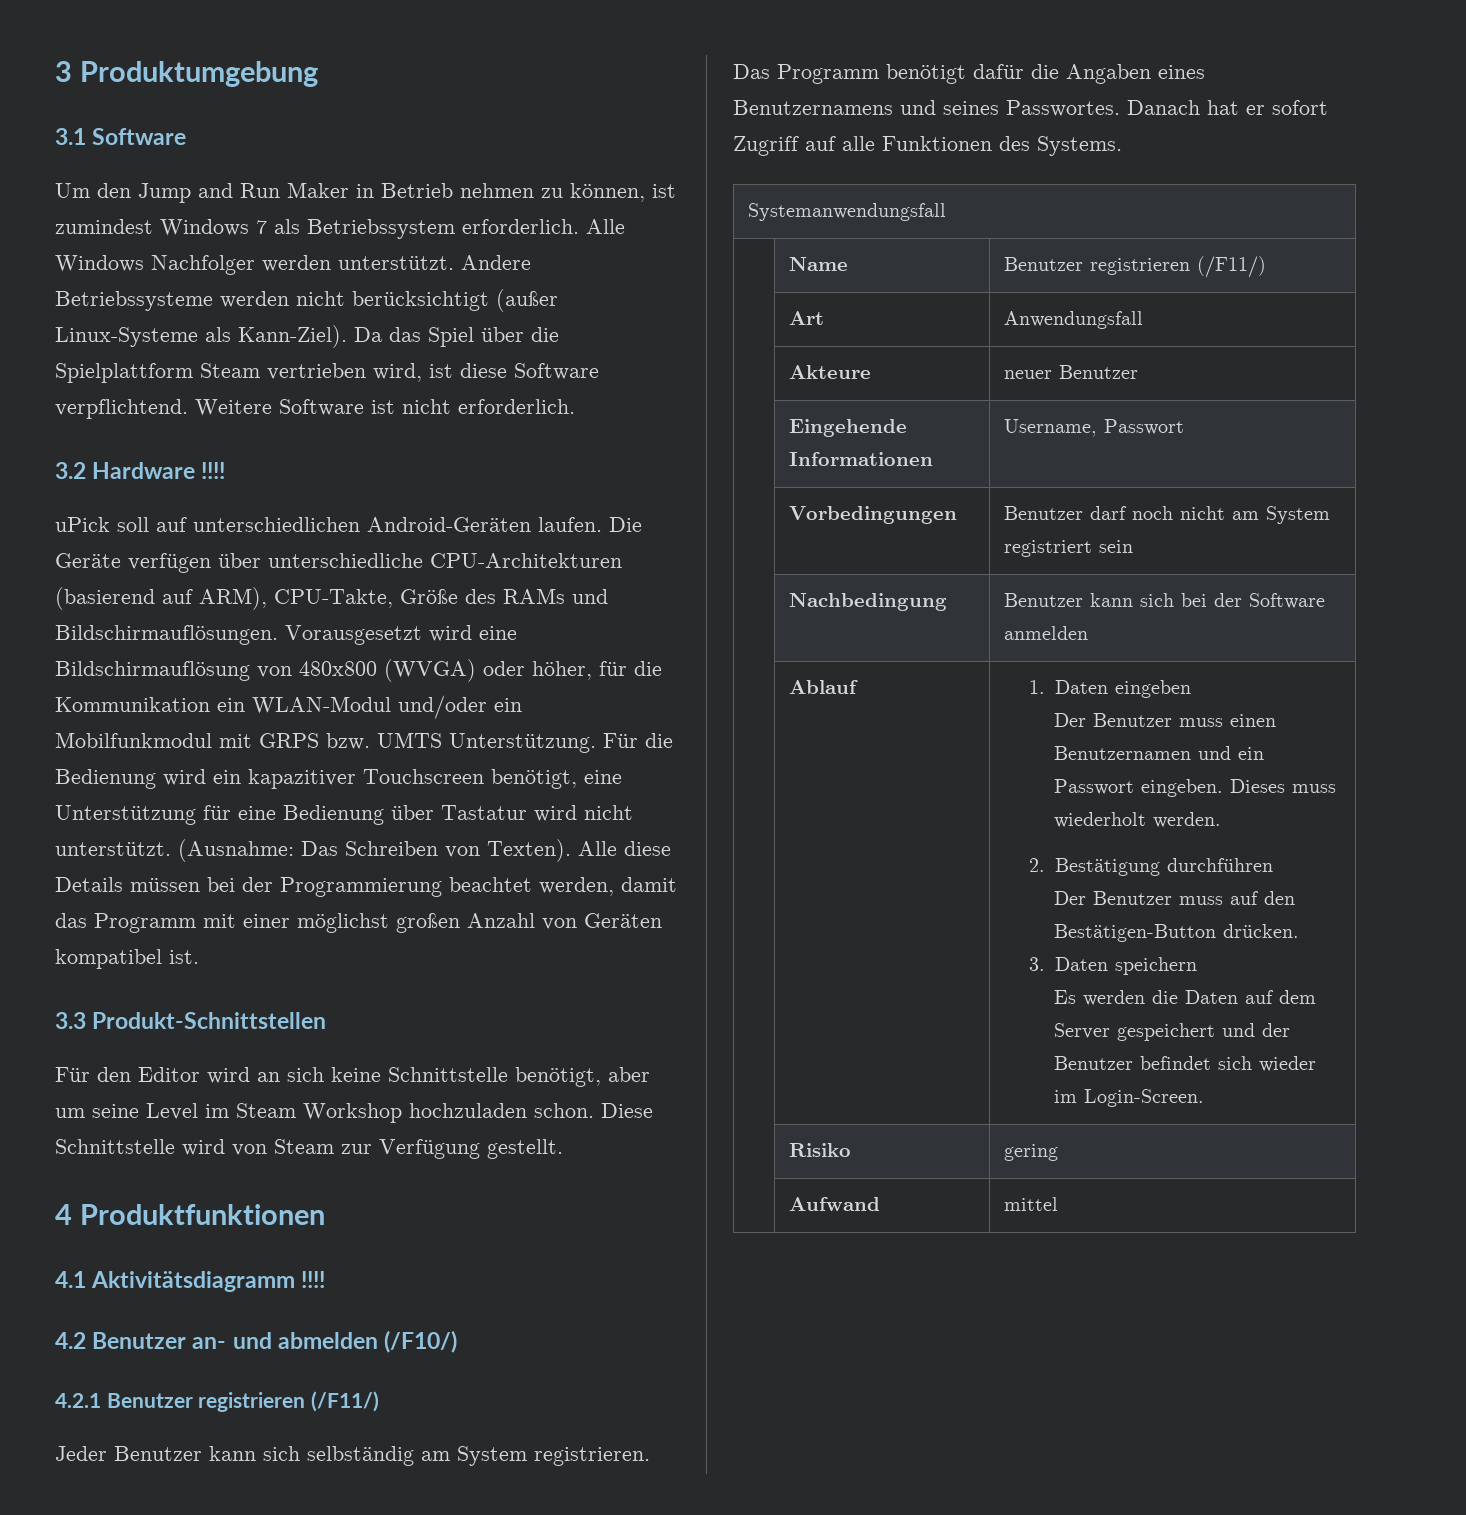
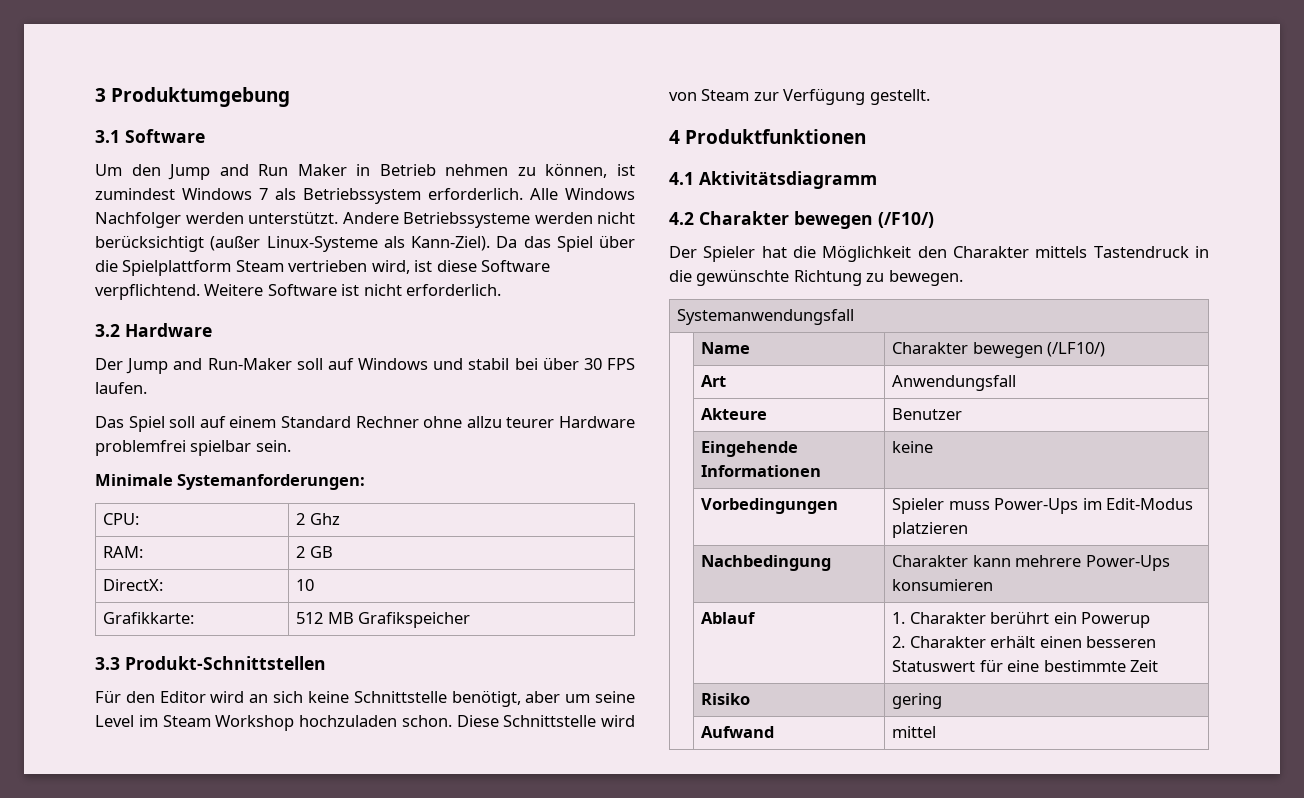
[201,462,226,479] [55,517,642,532] [55,553,622,573] [55,587,608,610] [55,625,517,645] [55,659,662,682] [55,695,522,719] [55,732,673,753] [55,769,622,789] [55,805,633,825] [55,839,671,862] [55,877,677,897] [55,913,662,933] [55,949,199,969] !!!! // uPick soll auf unterschiedlichen Android-Geräten laufen. Die Geräte verfügen über unterschiedliche CPU-Architekturen (basierend auf ARM), CPU-Takte, Größe des RAMs und Bildschirmauflösungen. Vorausgesetzt wird eine Bildschirmauflösung von 480x800 (WVGA) oder höher, für die Kommunikation ein WLAN-Modul und/oder ein Mobilfunkmodul mit GRPS bzw. UMTS Unterstützung. Für die Bedienung wird ein kapazitiver Touchscreen benötigt, eine Unterstützung für eine Bedienung über Tastatur wird nicht unterstützt. (Ausnahme: Das Schreiben von Texten). Alle diese Details müssen bei der Programmierung beachtet werden, damit das Programm mit einer möglichst großen Anzahl von Geräten kompatibel ist. -> [95,357,635,374] [95,382,147,394] [95,416,636,432] [95,440,291,456] [95,474,366,490] [103,513,140,525] [296,513,340,525] [103,546,144,558] [296,546,333,558] [103,579,164,591] [296,579,315,591] [103,612,195,624] [296,612,471,628] // Der Jump and Run-Maker soll auf Windows und stabil bei über 30 FPS laufen. // Das Spiel soll auf einem Standard Rechner ohne allzu teurer Hardware problemfrei spielbar sein. // Minimale Systemanforderungen: // CPU: | 2 Ghz // RAM: | 2 GB // DirectX: | 10 // Grafikkarte: | 512 MB Grafikspeicher
[301,1271,326,1288] !!!! -> (877, 180) none
[92,1330,458,1353] [55,1391,379,1412] [55,1446,650,1466] [733,64,1205,84] [733,100,1328,117] [733,136,1122,156] Benutzer an- und abmelden (/F10/) // 4.2.1 Benutzer registrieren (/F11/) // Jeder Benutzer kann sich selbständig am System registrieren. Das Programm benötigt dafür die Angaben eines Benutzernamens und seines Passwortes. Danach hat er sofort Zugriff auf alle Funktionen des Systems. -> [699,211,934,229] [669,245,1209,262] [669,269,963,286] Charakter bewegen (/F10/) // Der Spieler hat die Möglichkeit den Charakter mittels Tastendruck in die gewünschte Richtung zu bewegen.
[1004,256,1267,278] Benutzer registrieren (/F11/) -> [892,342,1106,358] Charakter bewegen (/LF10/)
[1004,370,1053,379] neuer -> (768, 414) none
[1004,419,1185,437] Username, Passwort -> [892,441,934,453] keine
[1004,506,1331,524] [1004,540,1134,557] [789,593,948,611] [1004,593,1326,609] [1004,626,1089,640] [789,680,859,694] [1028,680,1191,698] [1053,713,1276,727] [1053,746,1264,760] [1053,779,1336,797] [1053,812,1221,828] [1028,858,1273,876] [1053,891,1295,905] [1053,924,1299,942] [1028,957,1197,975] [1053,990,1316,1006] [1053,1023,1290,1041] [1053,1056,1316,1072] [1053,1089,1204,1107] Benutzer darf noch nicht am System registriert sein // | Nachbedingung | Benutzer kann sich bei der Software anmelden // | Ablauf | 1. Daten eingeben // Der Benutzer muss einen Benutzernamen und ein Passwort eingeben. Dieses muss wiederholt werden. // 2. Bestätigung durchführen // Der Benutzer muss auf den Bestätigen-Button drücken. // 3. Daten speichern // Es werden die Daten auf dem Server gespeichert und der Benutzer befindet sich wieder im Login-Screen. -> [892,498,1193,514] [892,522,969,538] [701,555,832,571] [892,555,1170,571] [892,579,994,591] [701,612,757,624] [892,611,1150,628] [892,635,1156,648] [892,659,1158,672] Spieler muss Power-Ups im Edit-Modus platzieren // | Nachbedingung | Charakter kann mehrere Power-Ups konsumieren // | Ablauf | 1. Charakter berührt ein Powerup // 2. Charakter erhält einen besseren Statuswert für eine bestimmte Zeit

